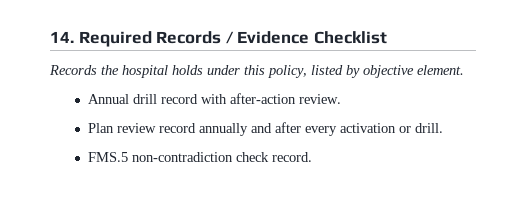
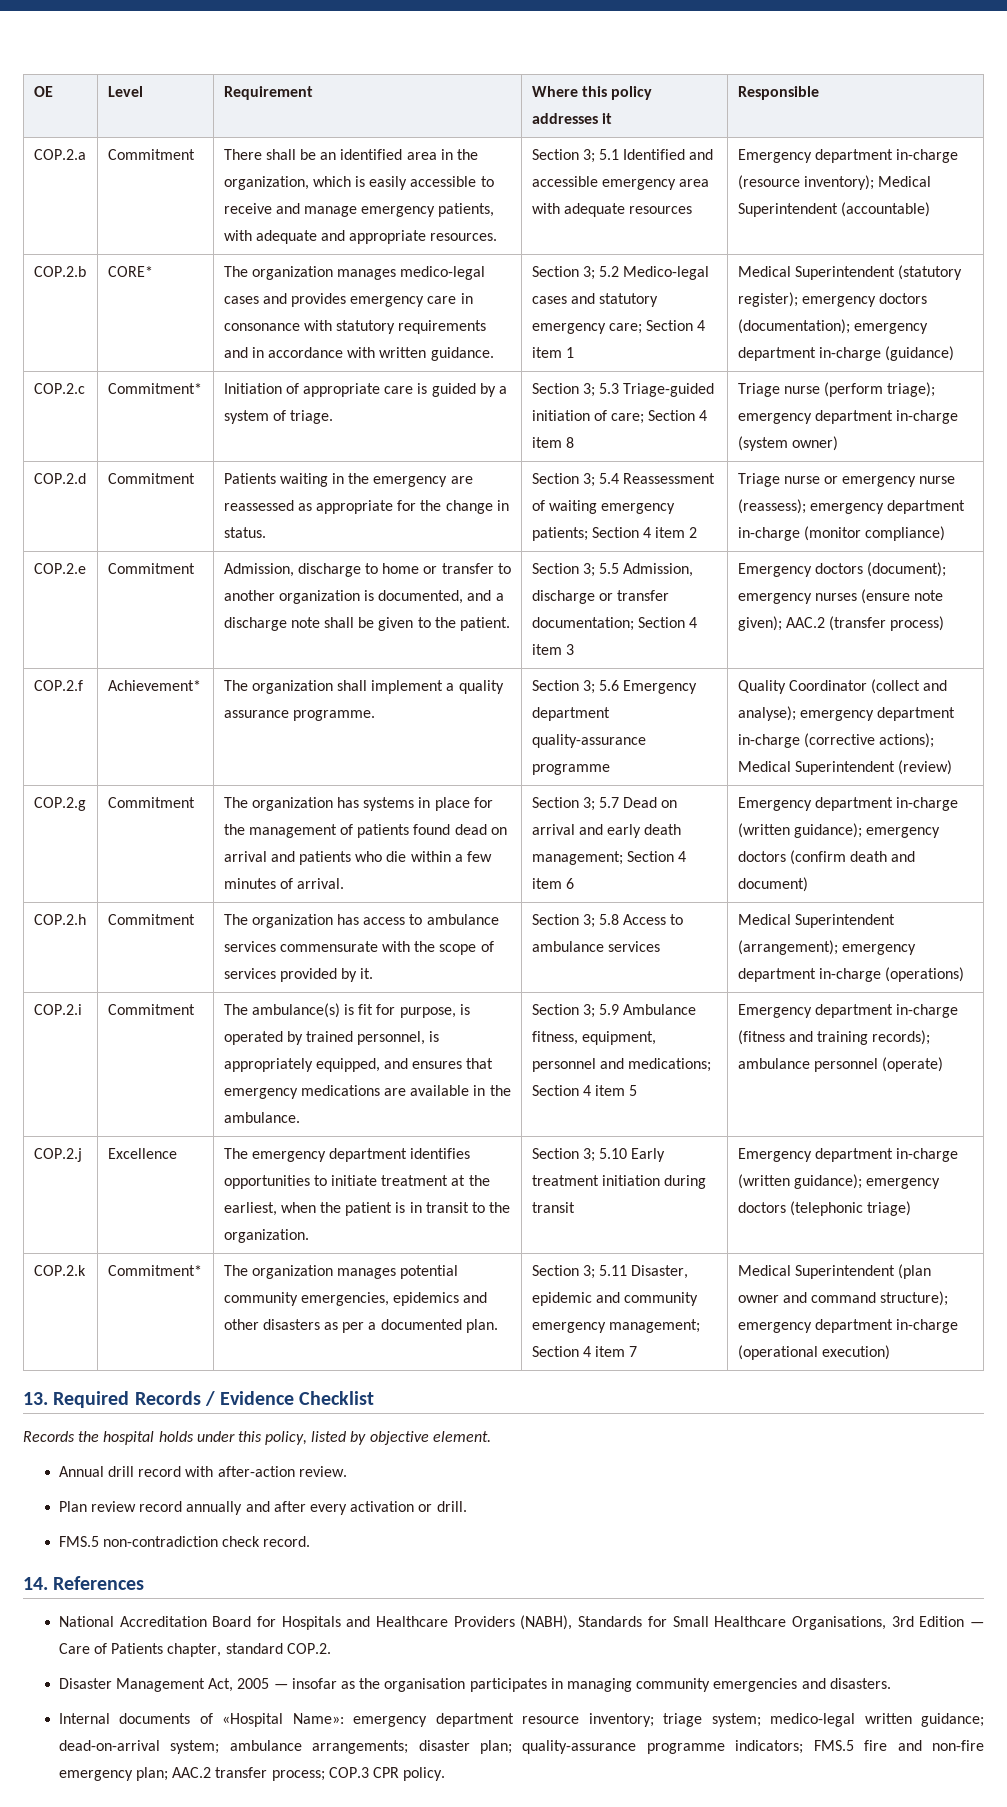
[50,31,74,43] 14. -> [33,86,53,97] [107,86,143,97] [223,86,313,100] [531,86,652,100] [531,113,612,124] [737,86,819,100] [33,149,86,160] [107,149,195,160] [223,149,478,160] [223,176,494,190] [223,203,495,217] [223,230,498,244] [531,149,714,163] [531,176,709,190] [531,203,692,217] [737,149,958,163] [737,175,931,190] [737,202,930,217] [33,266,86,277] [107,266,153,277] [223,266,486,280] [223,293,473,307] [223,320,487,334] [223,347,494,361] [531,266,710,280] [531,293,658,307] [531,320,706,334] [531,347,574,358] [737,265,962,280] [737,292,927,307] [737,319,928,334] [737,346,954,361] [33,383,85,394] [107,383,202,394] [223,383,507,397] [223,410,333,424] [531,383,715,397] [531,410,708,424] [531,437,574,448] [737,382,936,397] [737,410,958,424] [737,436,838,451] [33,473,86,484] [107,473,195,484] [223,473,473,487] [223,500,509,514] [223,527,266,538] [531,473,716,487] [531,500,675,514] [531,527,698,541] [737,473,956,487] [737,499,965,514] [737,526,945,541] [33,563,86,574] [107,563,195,574] [223,563,511,577] [223,590,504,604] [223,617,510,631] [531,563,694,577] [531,590,669,604] [531,617,697,631] [531,644,574,655] [737,562,946,577] [737,589,944,604] [737,616,945,631] [33,680,83,691] [107,680,201,691] [223,680,504,694] [223,710,375,721] [531,680,698,694] [531,707,610,721] [531,734,646,748] [531,764,610,775] [737,679,948,694] [737,706,955,721] [737,733,934,748] [737,760,952,775] [33,797,86,811] [107,797,195,808] [223,797,493,811] [223,824,507,838] [223,851,492,865] [223,878,344,889] [531,797,678,811] [531,824,682,838] [531,851,686,865] [531,878,574,889] [737,797,958,811] [737,823,940,838] [737,850,916,865] [737,877,808,892] [33,914,86,925] [107,914,195,925] [223,914,499,928] [223,941,494,955] [223,968,374,982] [531,914,684,928] [531,941,660,952] [737,914,895,928] [737,940,916,955] [737,967,964,982] [33,1004,82,1015] [107,1004,195,1015] [223,1003,470,1018] [223,1031,440,1045] [223,1058,494,1072] [223,1085,511,1099] [223,1112,300,1123] [531,1004,697,1018] [531,1031,656,1045] [531,1058,711,1072] [531,1085,638,1096] [737,1004,958,1018] [737,1030,931,1045] [737,1057,943,1072] [33,1148,82,1162] [107,1148,177,1159] [223,1148,471,1162] [223,1175,490,1189] [223,1202,511,1216] [223,1229,309,1243] [531,1148,666,1162] [531,1175,706,1189] [531,1202,575,1213] [737,1148,958,1162] [737,1174,940,1189] [737,1201,911,1216] [33,1265,86,1276] [107,1265,202,1276] [223,1265,459,1279] [223,1292,488,1306] [223,1319,498,1333] [531,1265,689,1279] [531,1292,698,1306] [531,1319,700,1333] [531,1346,638,1357] [737,1264,931,1279] [737,1291,949,1306] [737,1319,958,1333] [737,1345,890,1360] [23,1392,48,1405] OE | Level | Requirement | Where this policy addresses it | Responsible // COP.2.a | Commitment | There shall be an identified area in the organization, which is easily accessible to receive and manage emergency patients, with adequate and appropriate resources. | Section 3; 5.1 Identified and accessible emergency area with adequate resources | Emergency department in-charge (resource inventory); Medical Superintendent (accountable) // COP.2.b | CORE* | The organization manages medico-legal cases and provides emergency care in consonance with statutory requirements and in accordance with written guidance. | Section 3; 5.2 Medico-legal cases and statutory emergency care; Section 4 item 1 | Medical Superintendent (statutory register); emergency doctors (documentation); emergency department in-charge (guidance) // COP.2.c | Commitment* | Initiation of appropriate care is guided by a system of triage. | Section 3; 5.3 Triage-guided initiation of care; Section 4 item 8 | Triage nurse (perform triage); emergency department in-charge (system owner) // COP.2.d | Commitment | Patients waiting in the emergency are reassessed as appropriate for the change in status. | Section 3; 5.4 Reassessment of waiting emergency patients; Section 4 item 2 | Triage nurse or emergency nurse (reassess); emergency department in-charge (monitor compliance) // COP.2.e | Commitment | Admission, discharge to home or transfer to another organization is documented, and a discharge note shall be given to the patient. | Section 3; 5.5 Admission, discharge or transfer documentation; Section 4 item 3 | Emergency doctors (document); emergency nurses (ensure note given); AAC.2 (transfer process) // COP.2.f | Achievement* | The organization shall implement a quality assurance programme. | Section 3; 5.6 Emergency department quality-assurance programme | Quality Coordinator (collect and analyse); emergency department in-charge (corrective actions); Medical Superintendent (review) // COP.2.g | Commitment | The organization has systems in place for the management of patients found dead on arrival and patients who die within a few minutes of arrival. | Section 3; 5.7 Dead on arrival and early death management; Section 4 item 6 | Emergency department in-charge (written guidance); emergency doctors (confirm death and document) // COP.2.h | Commitment | The organization has access to ambulance services commensurate with the scope of services provided by it. | Section 3; 5.8 Access to ambulance services | Medical Superintendent (arrangement); emergency department in-charge (operations) // COP.2.i | Commitment | The ambulance(s) is fit for purpose, is operated by trained personnel, is appropriately equipped, and ensures that emergency medications are available in the ambulance. | Section 3; 5.9 Ambulance fitness, equipment, personnel and medications; Section 4 item 5 | Emergency department in-charge (fitness and training records); ambulance personnel (operate) // COP.2.j | Excellence | The emergency department identifies opportunities to initiate treatment at the earliest, when the patient is in transit to the organization. | Section 3; 5.10 Early treatment initiation during transit | Emergency department in-charge (written guidance); emergency doctors (telephonic triage) // COP.2.k | Commitment* | The organization manages potential community emergencies, epidemics and other disasters as per a documented plan. | Section 3; 5.11 Disaster, epidemic and community emergency management; Section 4 item 7 | Medical Superintendent (plan owner and command structure); emergency department in-charge (operational execution) // 13.
(312, 157) none -> [23,1576,145,1590] [58,1615,984,1630] [58,1643,331,1657] [58,1678,891,1692] [58,1713,985,1727] [58,1740,984,1754] [58,1767,446,1781] // 14. References // National Accreditation Board for Hospitals and Healthcare Providers (NABH), Standards for Small Healthcare Organisations, 3rd Edition — Care of Patients chapter, standard COP.2. // Disaster Management Act, 2005 — insofar as the organisation participates in managing community emergencies and disasters. // Internal documents of «Hospital Name»: emergency department resource inventory; triage system; medico-legal written guidance; dead-on-arrival system; ambulance arrangements; disaster plan; quality-assurance programme indicators; FMS.5 fire and non-fire emergency plan; AAC.2 transfer process; COP.3 CPR policy.

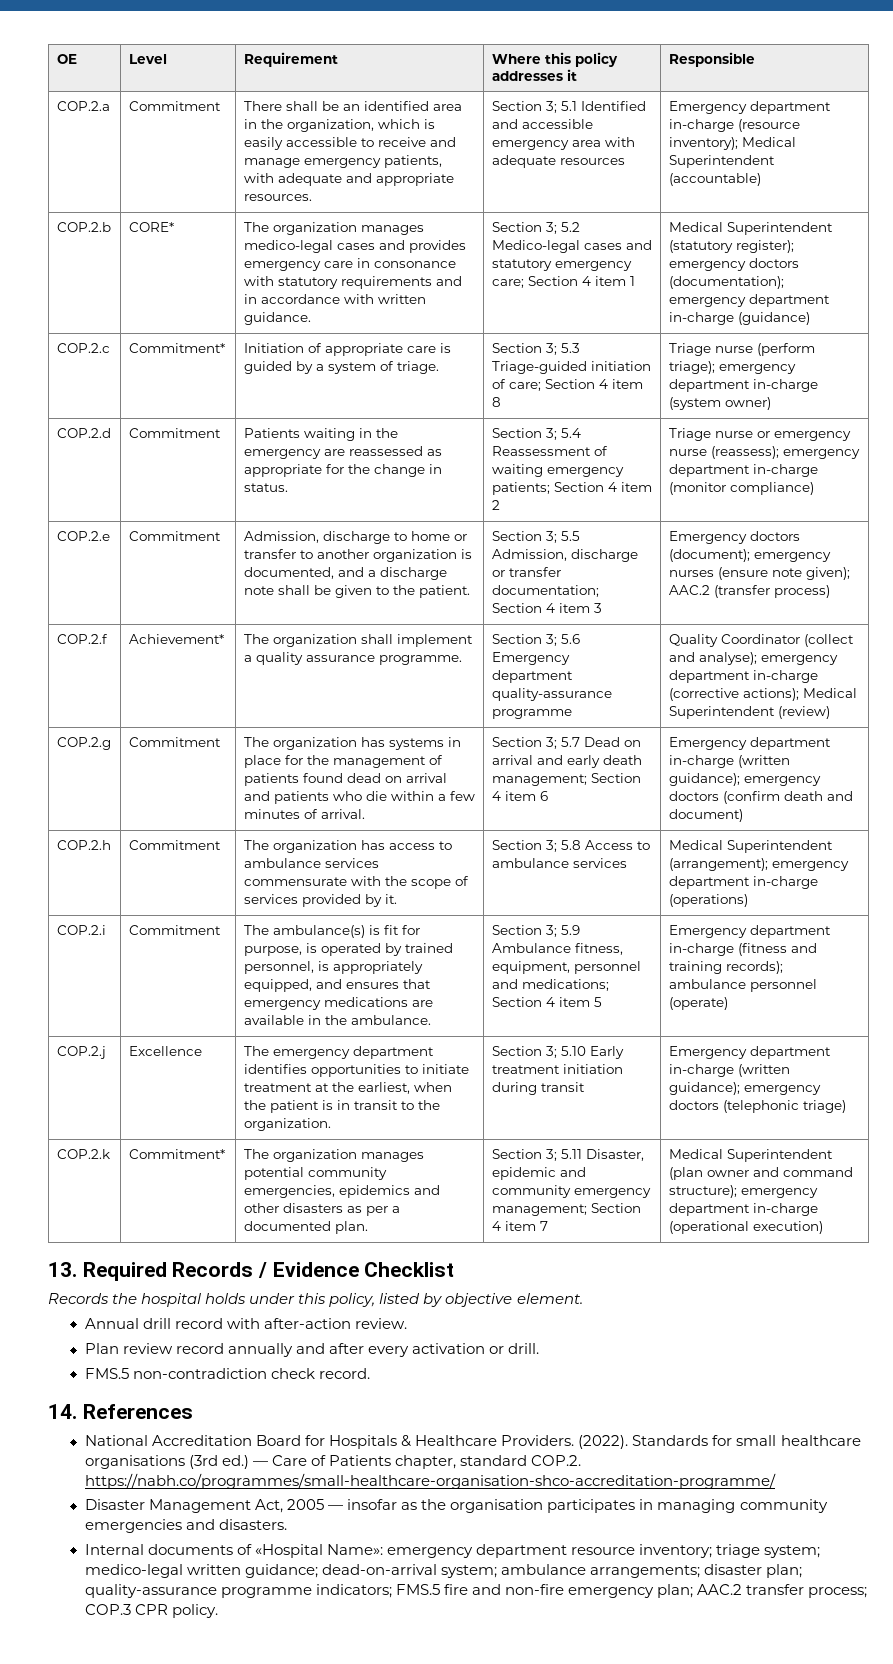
[346,1615,965,1630] and Healthcare Providers (NABH), Standards for Small Healthcare Organisations, 3rd Edition -> [401,1435,861,1449] [84,1455,250,1469] & Healthcare Providers. (2022). Standards for small healthcare organisations (3rd ed.)
(331, 1648) none -> [84,1473,776,1489] https://nabh.co/programmes/small-healthcare-organisation-shco-accreditation-programme/

